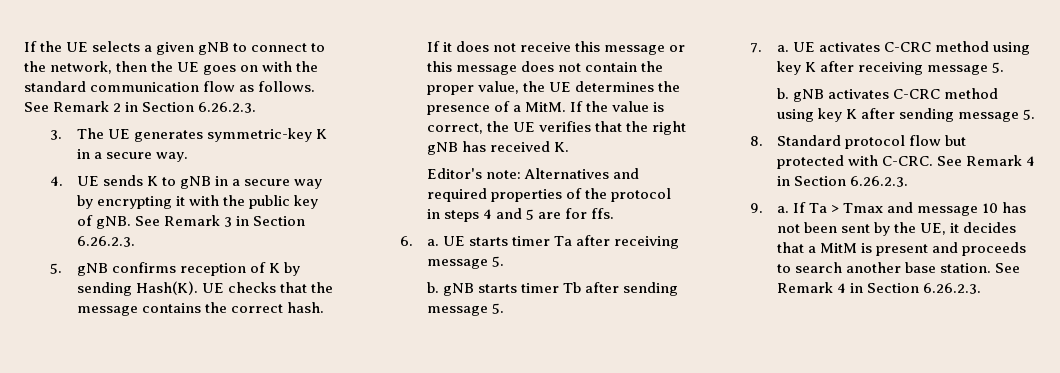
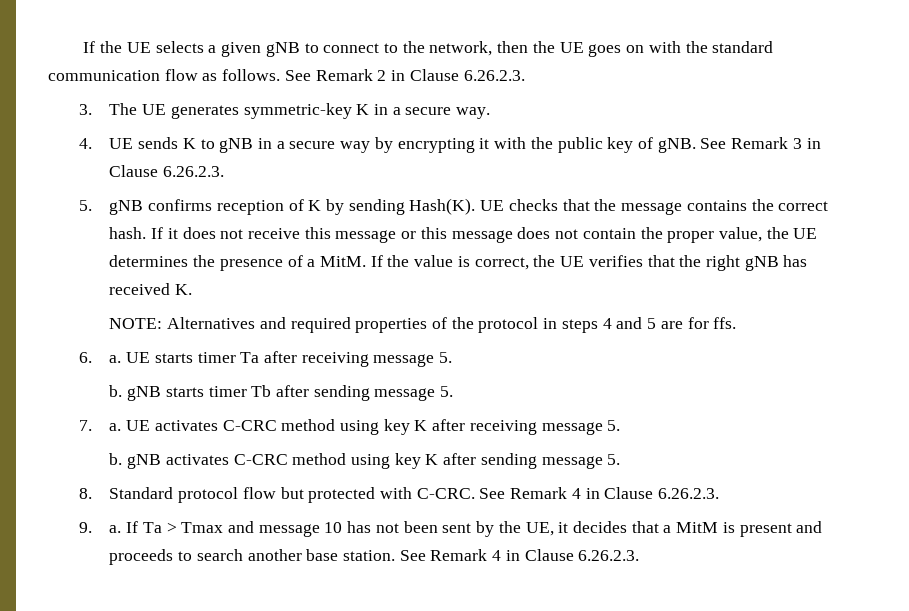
[142,102,195,112] Section -> [409,69,459,81] Clause
[252,216,305,226] Section -> [109,165,159,177] Clause
[426,168,521,179] Editor's note: -> [109,318,163,329] NOTE:
[793,176,846,186] Section -> [604,487,654,499] Clause
[866,283,919,293] Section -> [524,549,574,561] Clause

